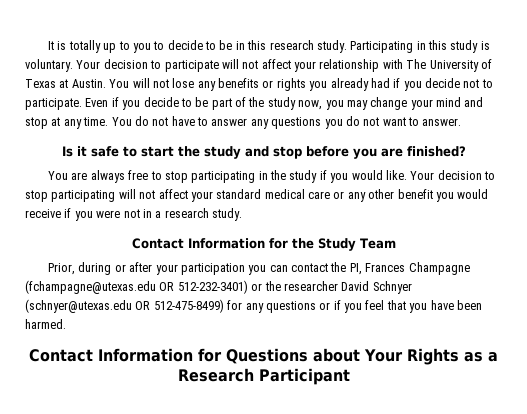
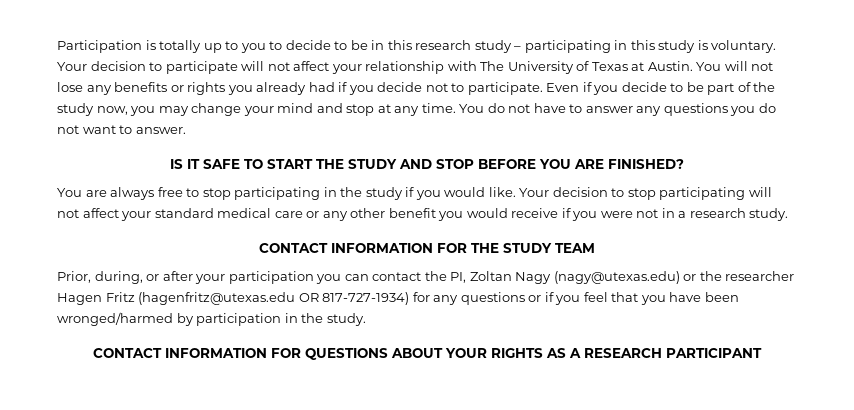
[48,41,55,50] It -> [57,40,142,53] Participation
[316,40,414,53] study. Participating -> [474,40,611,53] study – participating
[61,146,466,159] Is it safe to start the study and stop before you are finished? -> [170,159,684,169] IS IT SAFE TO START THE STUDY AND STOP BEFORE YOU ARE FINISHED?
[131,238,396,251] Contact Information for the Study Team -> [259,243,595,253] CONTACT INFORMATION FOR THE STUDY TEAM
[78,262,112,275] during -> [94,271,143,284] during,
[365,262,470,275] [25,280,412,294] [25,299,224,313] Frances Champagne (fchampagne@utexas.edu OR 512-232-3401) or the researcher David Schnyer (schnyer@utexas.edu OR 512-475-8499) -> [469,271,795,284] [57,292,410,305] Zoltan Nagy (nagy@utexas.edu) or the researcher Hagen Fritz (hagenfritz@utexas.edu OR 817-727-1934)
[25,319,66,329] [29,348,498,365] [177,368,350,385] harmed. // Contact Information for Questions about Your Rights as a Research Participant -> [57,312,366,326] [93,348,762,360] wronged/harmed by participation in the study. // CONTACT INFORMATION FOR QUESTIONS ABOUT YOUR RIGHTS AS A RESEARCH PARTICIPANT

